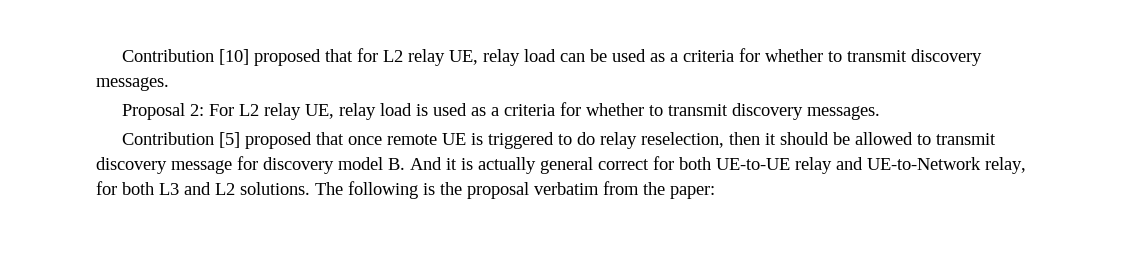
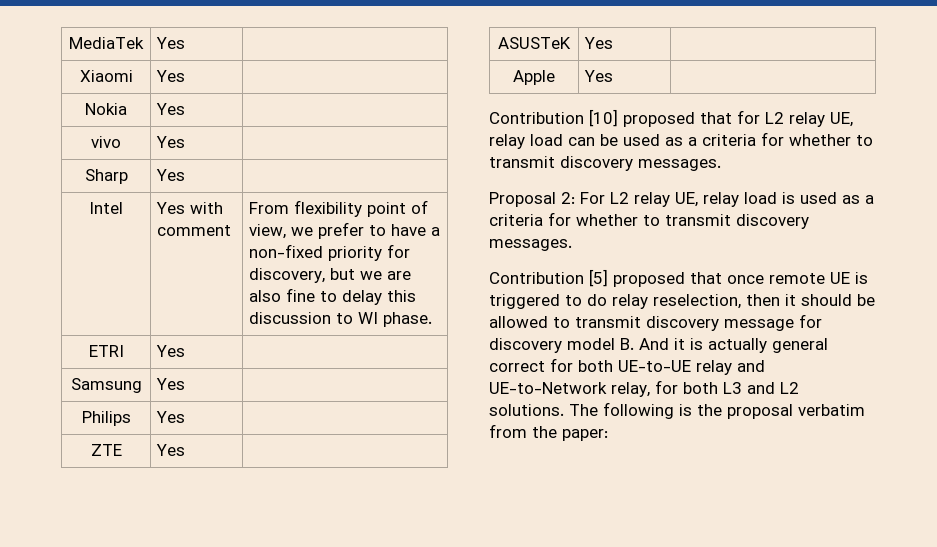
(121, 55) none -> [69,37,144,49] [156,37,186,49] [79,70,133,82] [156,70,186,82] [85,103,127,115] [156,103,186,115] [91,136,121,148] [156,136,186,148] [84,169,128,184] [156,169,186,181] [89,202,123,214] [156,202,224,214] [157,225,232,236] [249,200,429,217] [249,222,441,239] [249,244,411,261] [249,268,412,283] [249,288,417,305] [249,312,433,327] [88,345,124,357] [156,345,186,357] [70,378,142,393] [156,378,186,390] [81,411,131,426] [156,411,186,423] [90,444,122,456] [156,444,186,456] [498,37,571,49] [584,37,614,49] [513,70,555,85] [584,70,614,82] MediaTek | Yes | // Xiaomi | Yes | // Nokia | Yes | // vivo | Yes | // Sharp | Yes | // Intel | Yes with comment | From flexibility point of view, we prefer to have a non-fixed priority for discovery, but we are also fine to delay this discussion to WI phase. // ETRI | Yes | // Samsung | Yes | // Philips | Yes | // ZTE | Yes | // ASUSTeK | Yes | // Apple | Yes | //

